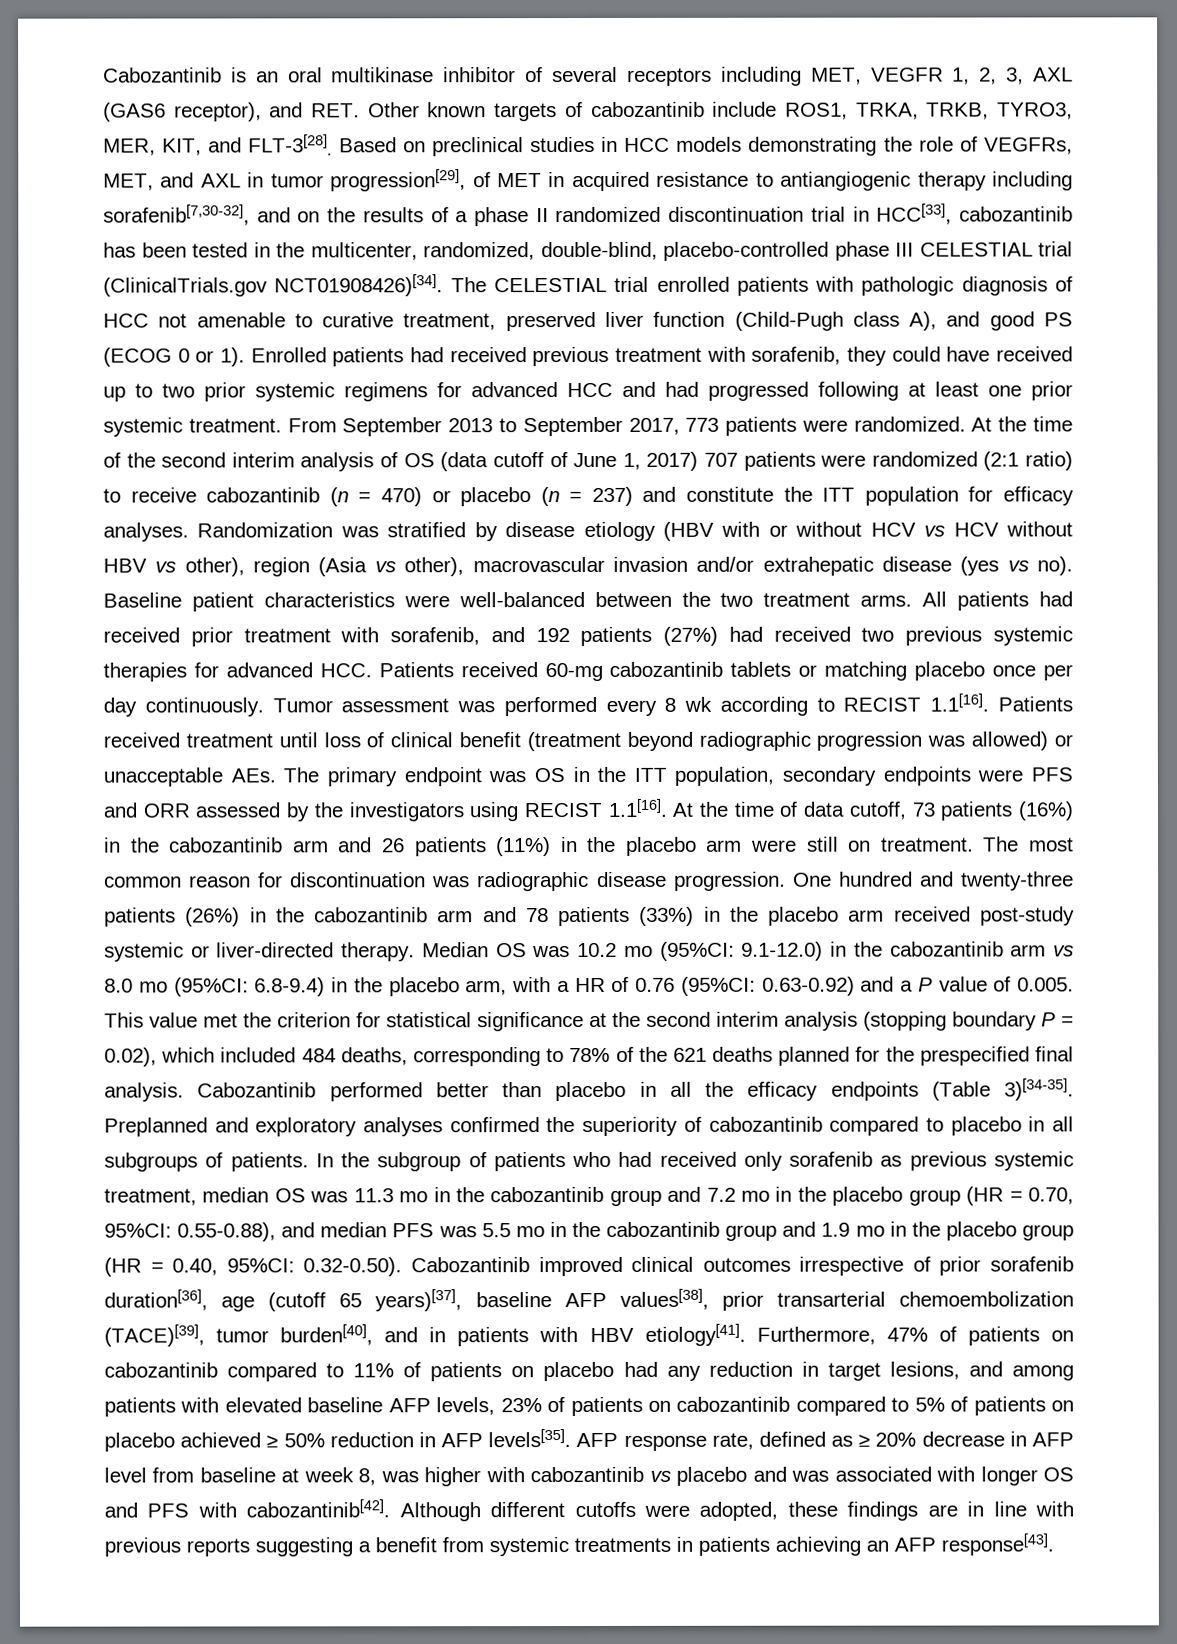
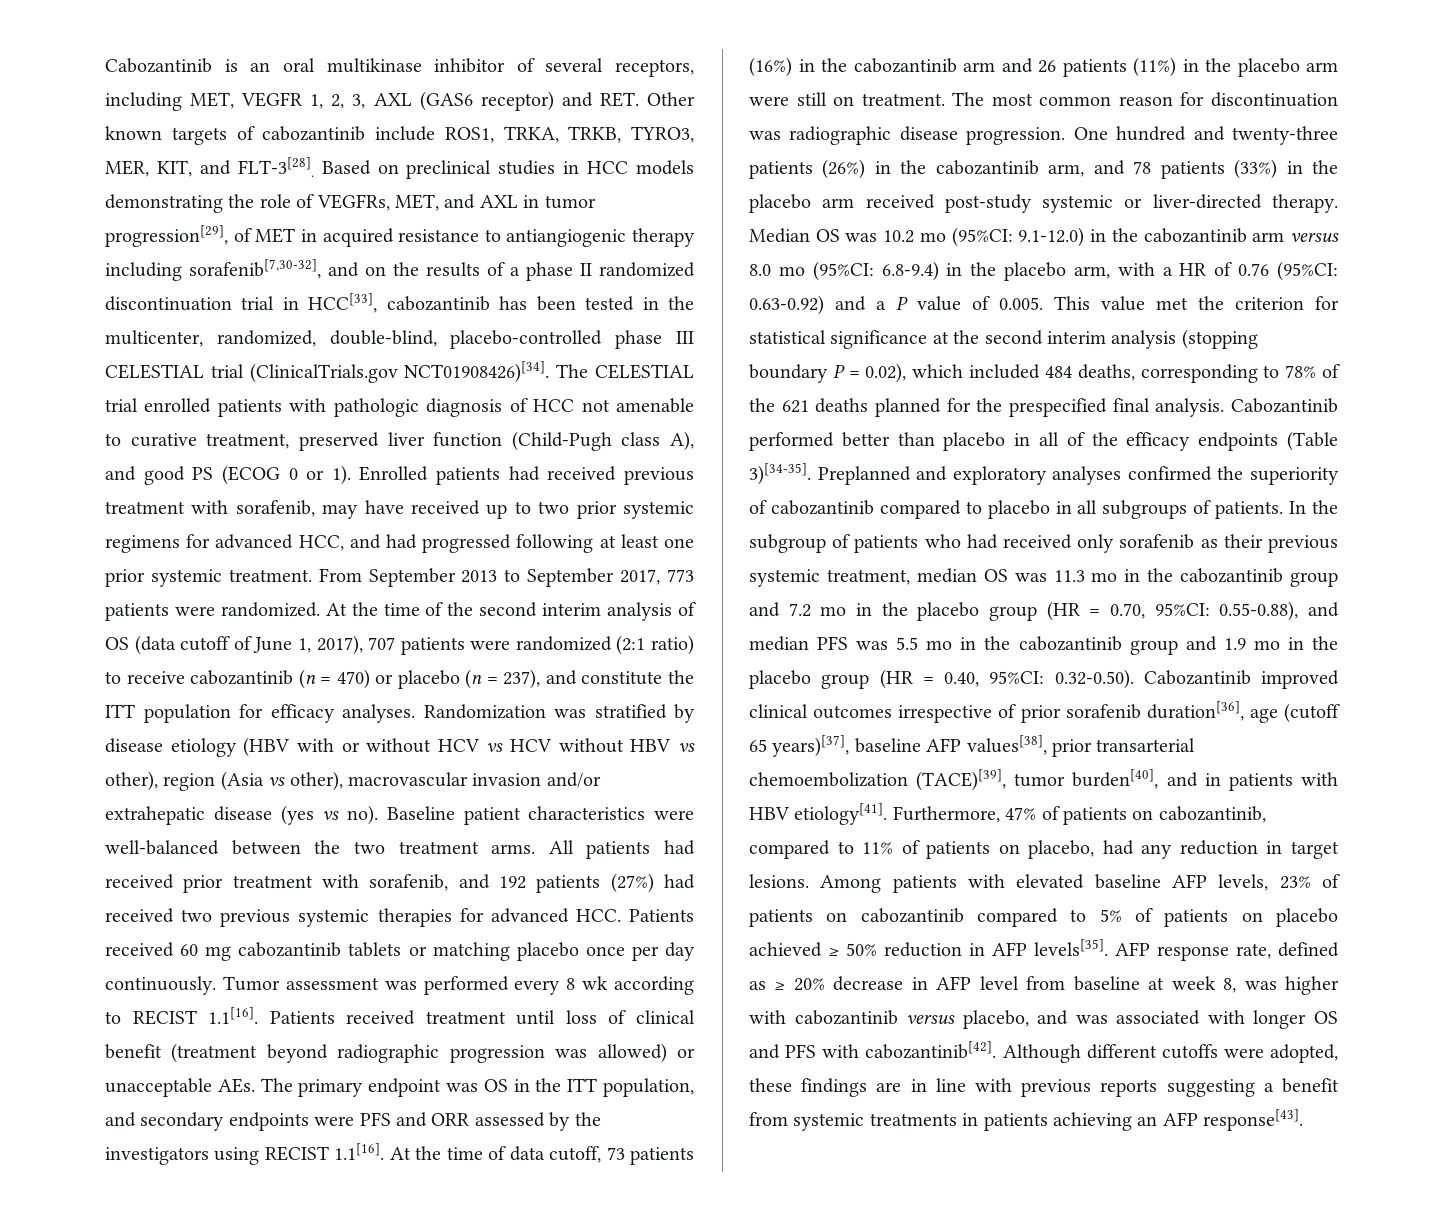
[626,67,712,86] receptors -> [615,59,694,77] receptors,
[173,102,262,122] receptor), -> [480,91,554,111] receptor)
[846,346,941,366] they could -> [322,504,359,519] may
[567,382,613,398] HCC -> [298,535,344,551] HCC,
[646,451,699,471] 2017) -> [316,635,363,655] 2017),
[591,486,633,506] 237) -> [503,669,541,689] 237),
[544,662,603,682] 60-mg -> [180,944,232,961] 60 mg
(775, 776) none -> [105,1112,136,1127] and
[437,910,474,923] arm -> [1048,164,1085,177] arm,
[1053,945,1075,957] vs -> [1290,233,1339,242] versus
(692, 1089) none -> [1066,432,1085,446] of
(903, 1161) none -> [1223,534,1263,548] their
[104,1362,218,1378] cabozantinib -> [1158,806,1266,823] cabozantinib,
[543,1361,615,1382] placebo -> [1028,840,1095,859] placebo,
[889,1361,1075,1381] lesions, and among -> [749,874,882,893] lesions. Among
[649,1466,748,1486] vs placebo -> [906,1010,1029,1029] versus placebo,

